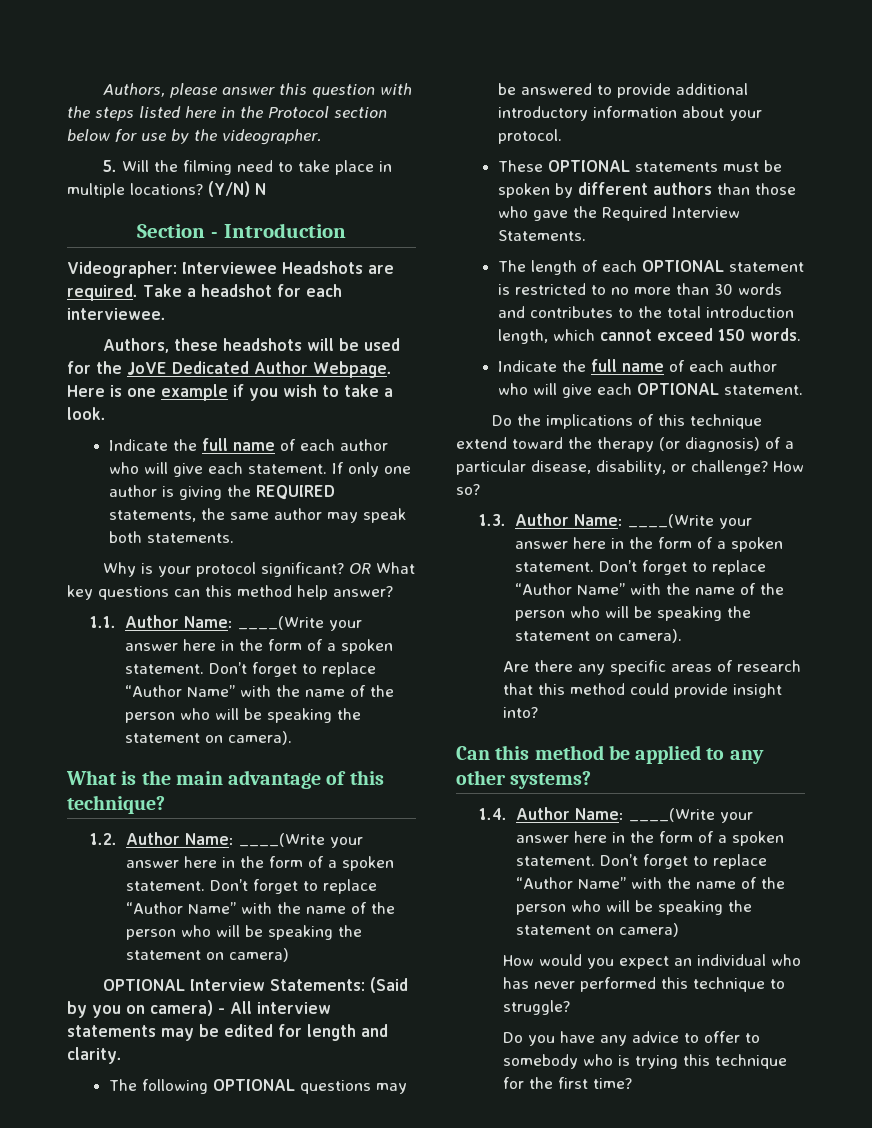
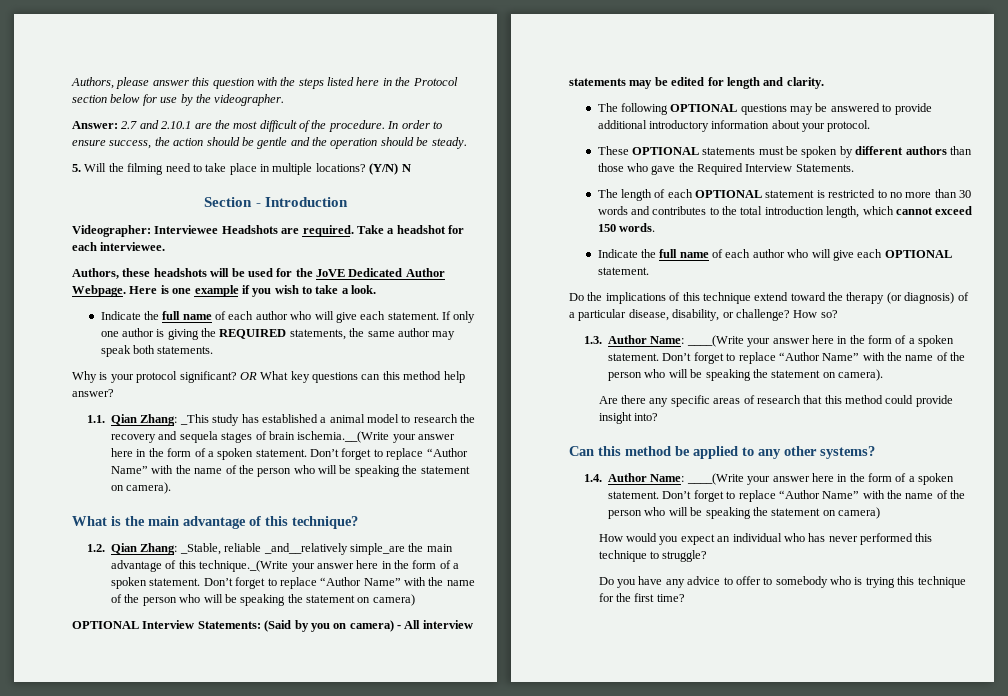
(321, 137) none -> [72,120,442,132] [72,137,467,149] // Answer: 2.7 and 2.10.1 are the most difficult of the procedure. In order to ensure success, the action should be gentle and the operation should be steady.
[124,615,324,630] Author Name: ____(Write -> [111,414,476,426] [111,431,390,443] Qian Zhang: _This study has established a animal model to research the recovery and sequela stages of brain ischemia.__(Write
[125,832,325,847] Author Name: ____(Write -> [111,543,453,555] [111,560,289,572] Qian Zhang: _Stable, reliable _and__relatively simple_are the main advantage of this technique._(Write

